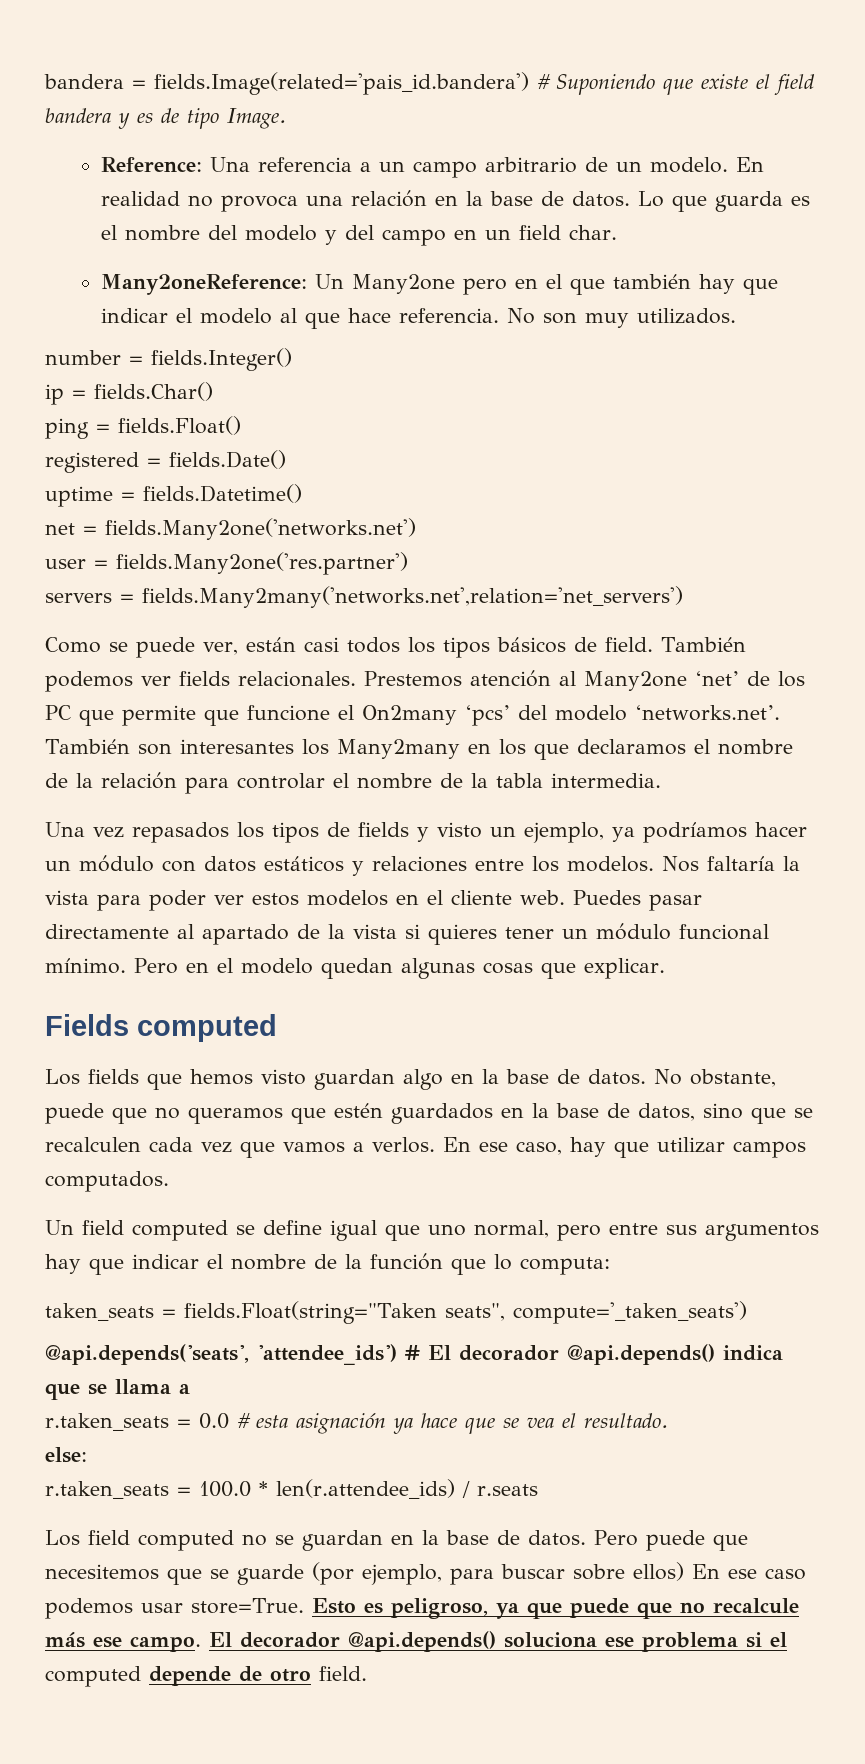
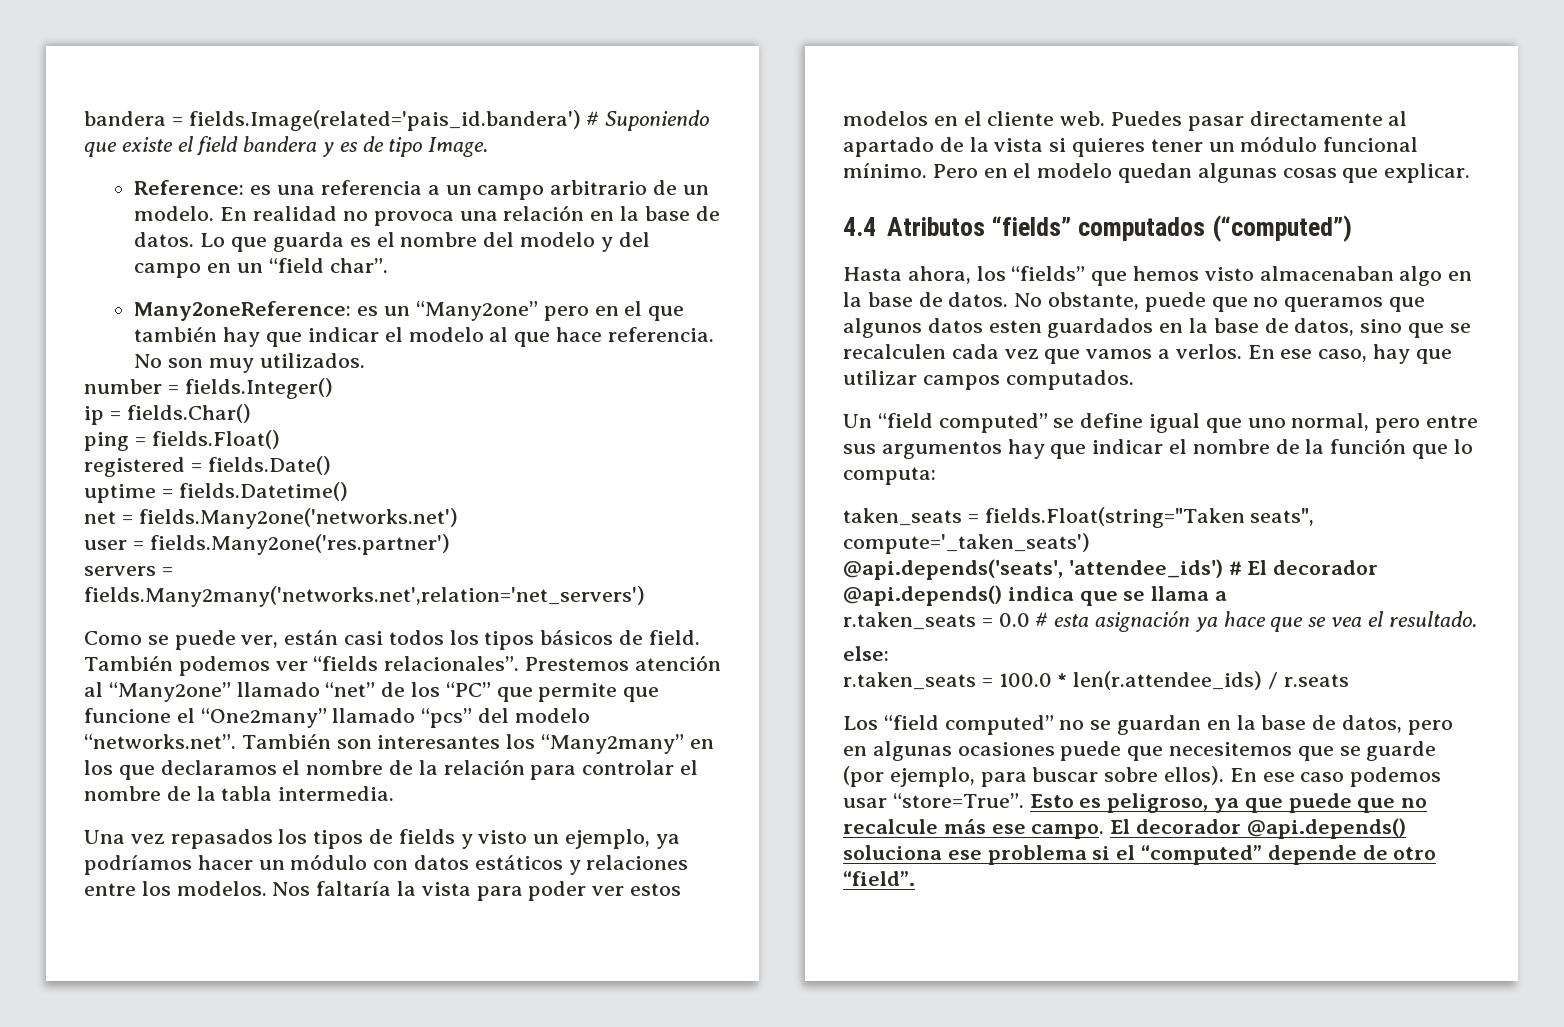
[210,157,251,172] Una -> [250,185,316,195] es una
[519,225,618,240] field char. -> [268,258,388,273] “field char”.
[315,274,456,294] Un Many2one -> [357,301,538,321] es un “Many2one”
[179,671,356,687] fields relacionales. -> [313,656,520,671] “fields relacionales”.
[584,671,739,691] Many2one ‘net’ -> [108,682,376,702] “Many2one” llamado “net”
[45,705,71,720] PC -> [445,682,491,697] “PC”
[362,705,780,726] On2many ‘pcs’ del modelo ‘networks.net’. -> [200,708,590,728] [84,734,236,749] “One2many” llamado “pcs” del modelo “networks.net”.
[336,739,460,759] Many2many -> [540,734,684,754] “Many2many”
[45,1014,277,1042] [45,1069,139,1085] Fields computed // Los fields -> [843,215,1352,242] [843,266,1086,284] 4.4 Atributos “fields” computados (“computed”) // Hasta ahora, los “fields”
[314,1069,395,1090] guardan -> [1259,266,1394,281] almacenaban
[334,1103,383,1118] estén -> [843,318,1042,338] algunos datos esten
[82,1220,228,1241] field computed -> [877,413,1048,433] “field computed”
[88,1530,234,1551] field computed -> [883,715,1054,735] “field computed”
[528,1530,638,1546] datos. Pero -> [1342,715,1453,735] [843,741,1055,761] datos, pero en algunas ocasiones
[633,1562,684,1581] ellos) -> [1164,766,1225,785] ellos).
[191,1598,304,1614] store=True. -> [892,793,1024,808] “store=True”.
[45,1666,141,1687] computed -> [1141,845,1263,865] “computed”
[319,1666,367,1681] field. -> [843,871,915,886] “field”.

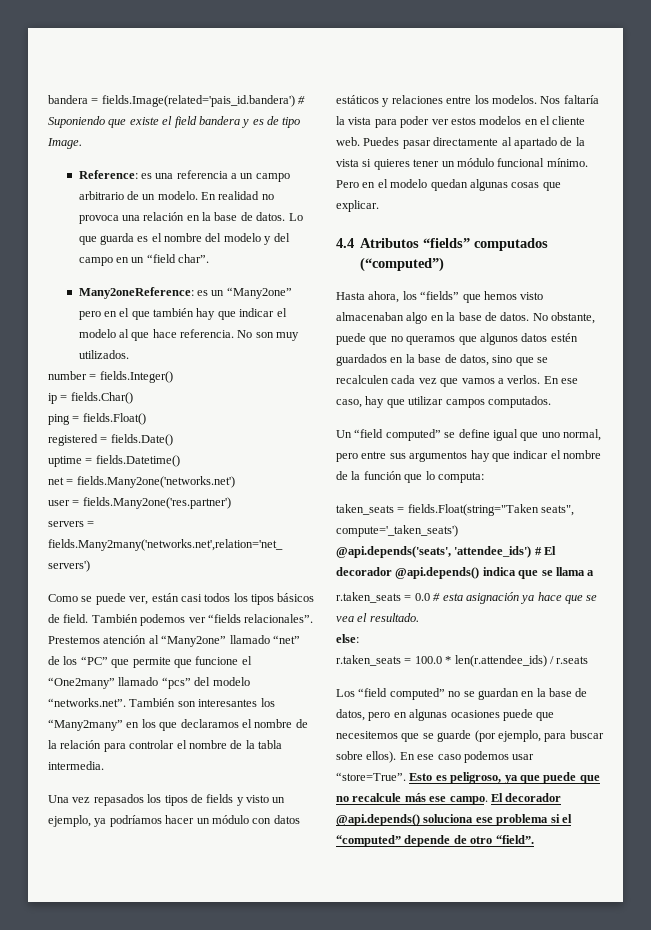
[988,320,1042,333] esten -> [550,333,578,342] estén

